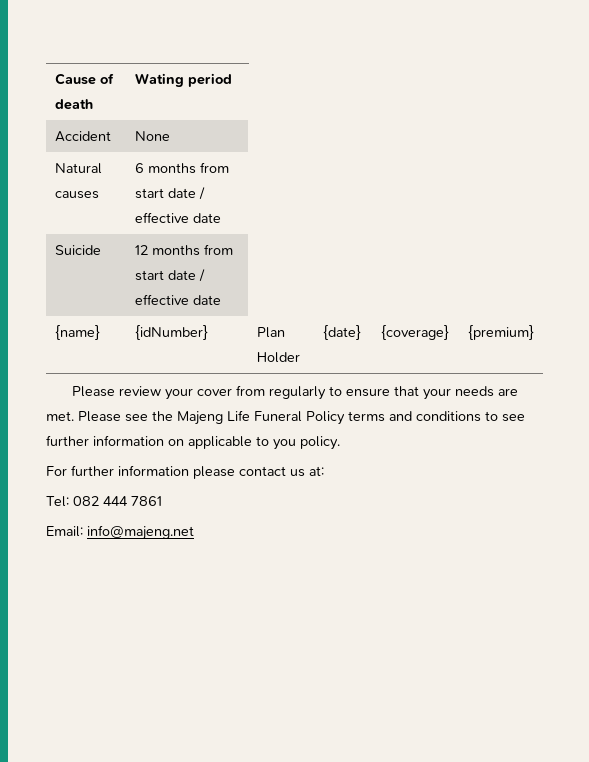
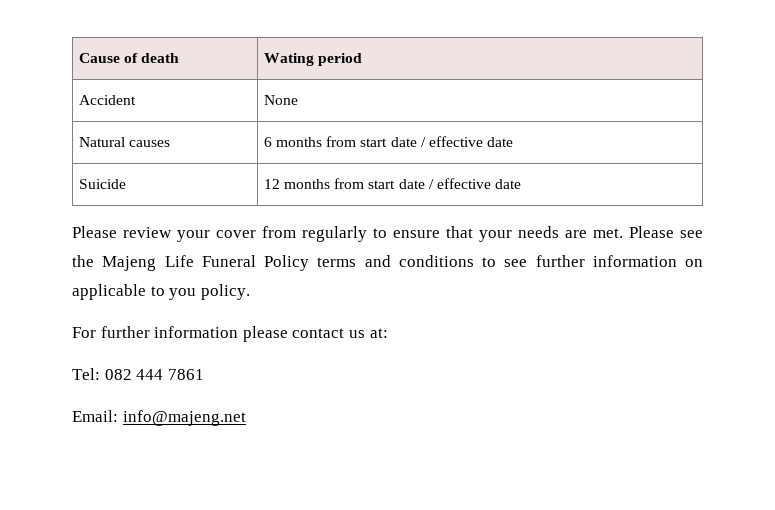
[54,325,100,340] [134,325,208,340] [256,327,285,338] [256,352,300,363] [322,325,361,340] [381,325,450,340] [468,325,535,340] // {name} | {idNumber} | Plan Holder | {date} | {coverage} | {premium} -> (522, 184) none

